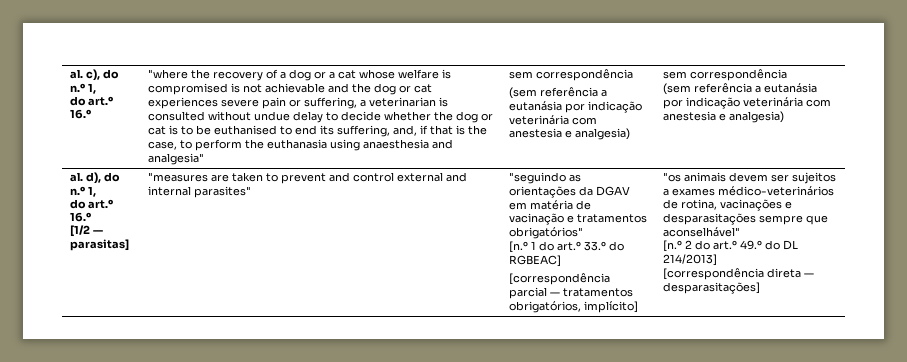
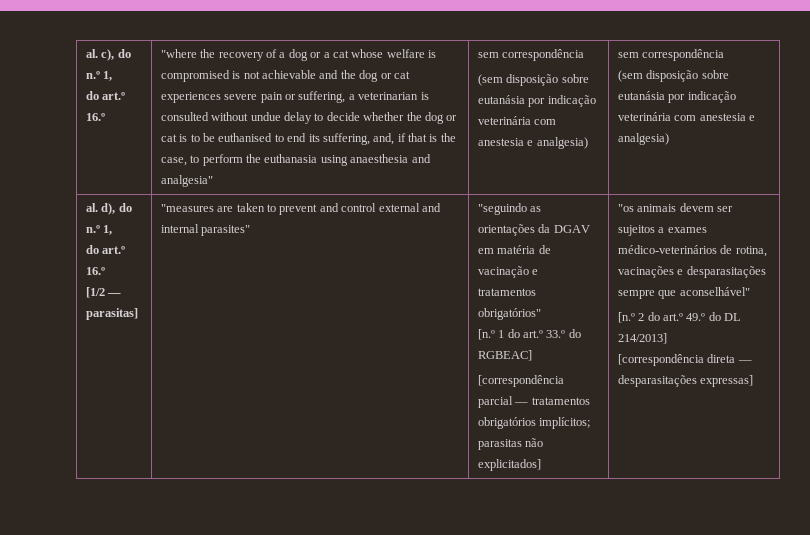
[539,87,607,97] referência a -> [506,74,589,86] disposição sobre
[693,83,761,93] referência a -> [646,70,729,82] disposição sobre
[508,301,638,313] obrigatórios, implícito] -> [477,417,591,429] [477,438,544,450] [477,459,541,471] obrigatórios implícitos; parasitas não explicitados]
[662,282,760,294] desparasitações] -> [617,375,754,387] desparasitações expressas]

